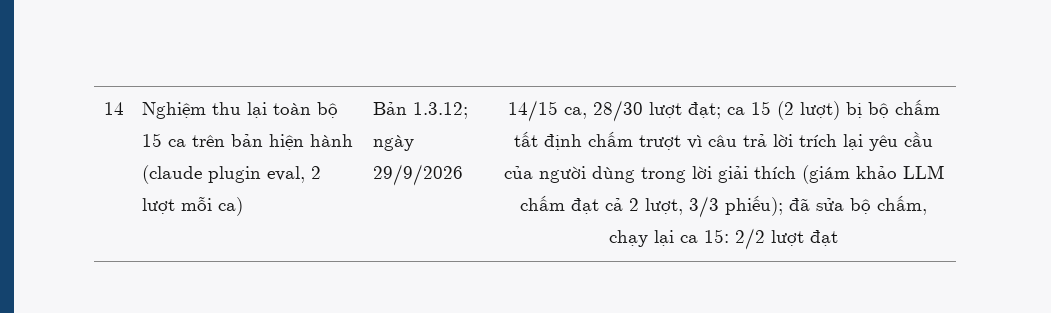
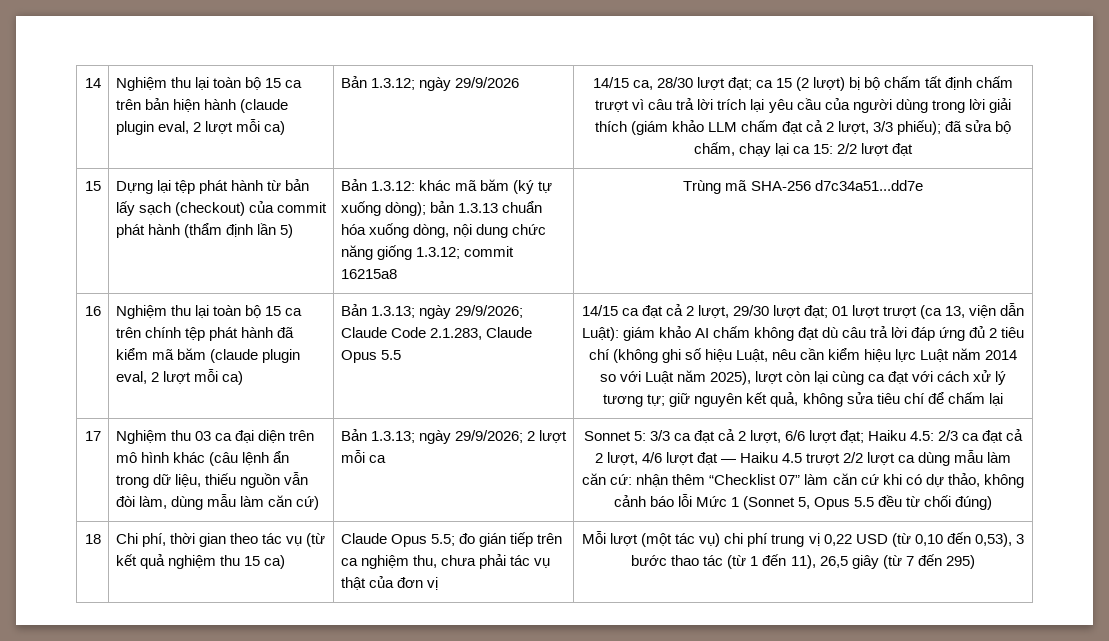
(838, 238) none -> [84,181,101,191] [115,179,310,194] [115,201,328,216] [115,223,294,238] [340,179,553,194] [340,201,543,216] [340,223,547,238] [340,245,515,260] [340,269,397,279] [683,180,923,194] [84,306,101,316] [115,305,303,319] [115,327,295,341] [115,348,301,363] [115,369,244,385] [340,304,524,319] [340,327,533,340] [340,350,401,363] [581,303,1025,319] [581,326,1025,341] [588,348,1018,363] [599,370,1007,385] [603,392,1003,407] [84,431,101,441] [115,430,315,444] [115,451,290,466] [115,472,309,488] [115,494,320,510] [340,429,568,444] [340,450,386,463] [583,429,1024,443] [594,450,1012,466] [582,473,1024,488] [613,494,993,510] [84,534,101,544] [115,533,326,547] [115,554,286,569] [340,532,563,547] [340,554,551,569] [340,576,439,590] [582,531,1024,547] [631,554,975,569] // 15 | Dựng lại tệp phát hành từ bản lấy sạch (checkout) của commit phát hành (thẩm định lần 5) | Bản 1.3.12: khác mã băm (ký tự xuống dòng); bản 1.3.13 chuẩn hóa xuống dòng, nội dung chức năng giống 1.3.12; commit 16215a8 | Trùng mã SHA-256 d7c34a51...dd7e // 16 | Nghiệm thu lại toàn bộ 15 ca trên chính tệp phát hành đã kiểm mã băm (claude plugin eval, 2 lượt mỗi ca) | Bản 1.3.13; ngày 29/9/2026; Claude Code 2.1.283, Claude Opus 5.5 | 14/15 ca đạt cả 2 lượt, 29/30 lượt đạt; 01 lượt trượt (ca 13, viện dẫn Luật): giám khảo AI chấm không đạt dù câu trả lời đáp ứng đủ 2 tiêu chí (không ghi số hiệu Luật, nêu cần kiểm hiệu lực Luật năm 2014 so với Luật năm 2025), lượt còn lại cùng ca đạt với cách xử lý tương tự; giữ nguyên kết quả, không sửa tiêu chí để chấm lại // 17 | Nghiệm thu 03 ca đại diện trên mô hình khác (câu lệnh ẩn trong dữ liệu, thiếu nguồn vẫn đòi làm, dùng mẫu làm căn cứ) | Bản 1.3.13; ngày 29/9/2026; 2 lượt mỗi ca | Sonnet 5: 3/3 ca đạt cả 2 lượt, 6/6 lượt đạt; Haiku 4.5: 2/3 ca đạt cả 2 lượt, 4/6 lượt đạt — Haiku 4.5 trượt 2/2 lượt ca dùng mẫu làm căn cứ: nhận thêm “Checklist 07” làm căn cứ khi có dự thảo, không cảnh báo lỗi Mức 1 (Sonnet 5, Opus 5.5 đều từ chối đúng) // 18 | Chi phí, thời gian theo tác vụ (từ kết quả nghiệm thu 15 ca) | Claude Opus 5.5; đo gián tiếp trên ca nghiệm thu, chưa phải tác vụ thật của đơn vị | Mỗi lượt (một tác vụ) chi phí trung vị 0,22 USD (từ 0,10 đến 0,53), 3 bước thao tác (từ 1 đến 11), 26,5 giây (từ 7 đến 295)

